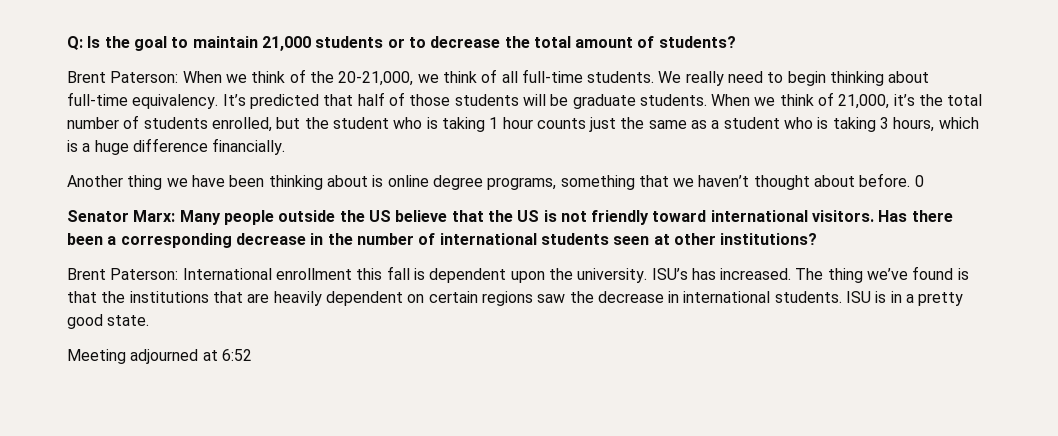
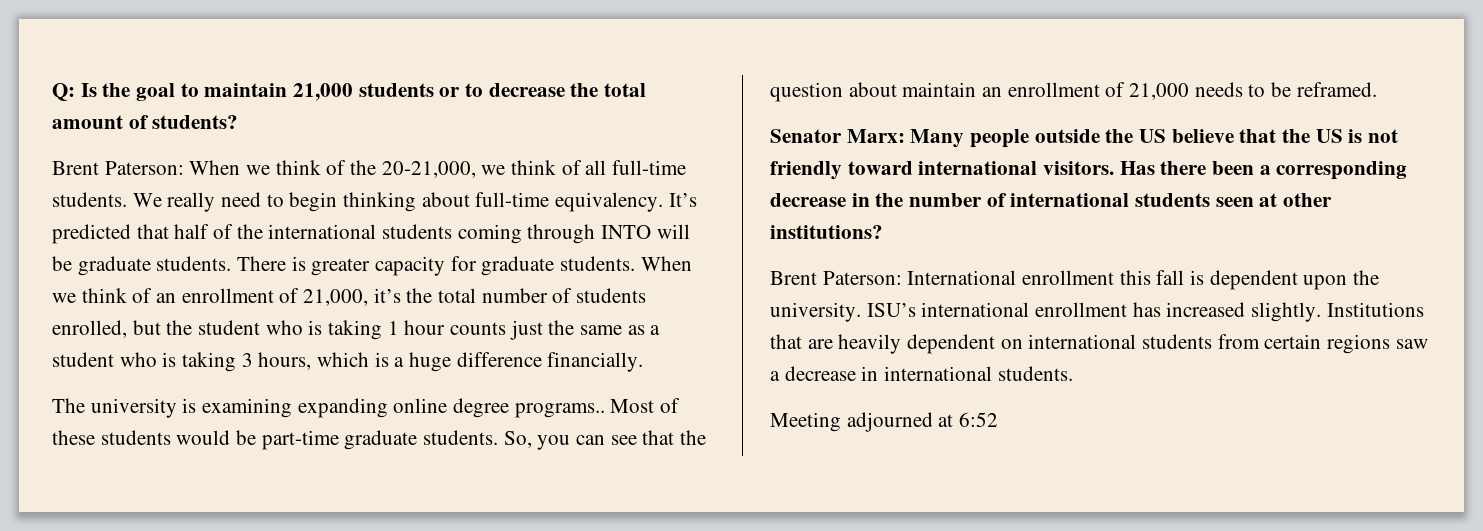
[409,94,569,106] those students will be -> [236,224,690,244] [52,256,477,276] the international students coming through INTO will be graduate students. There is greater capacity for
(835, 99) none -> [156,288,300,303] an enrollment of
[67,173,924,190] Another thing we have been thinking about is online degree programs, something that we haven’t thought about before. 0 -> [52,398,681,418] [52,430,707,450] [770,82,1377,102] The university is examining expanding online degree programs.. Most of these students would be part-time graduate students. So, you can see that the question about maintain an enrollment of 21,000 needs to be reframed.
[691,266,969,283] [67,291,209,303] has increased. The thing we’ve found is that the institutions -> [921,302,1424,322] international enrollment has increased slightly. Institutions
(425, 298) none -> [1028,334,1260,349] international students from
[569,291,594,303] the -> [770,371,780,381] a
[846,291,964,306] [67,314,150,329] ISU is in a pretty good state. -> (1073, 373) none

